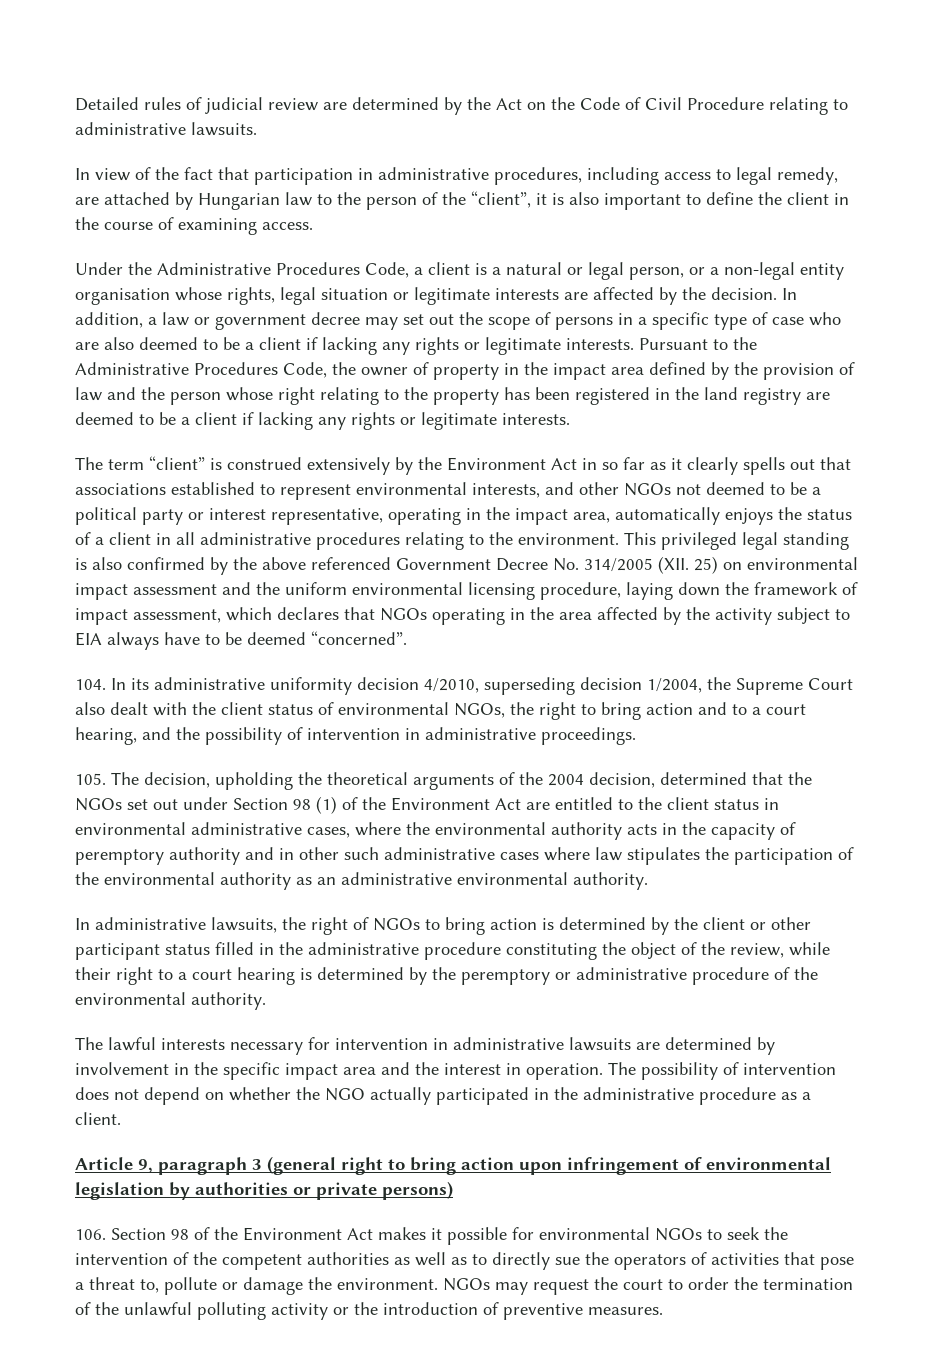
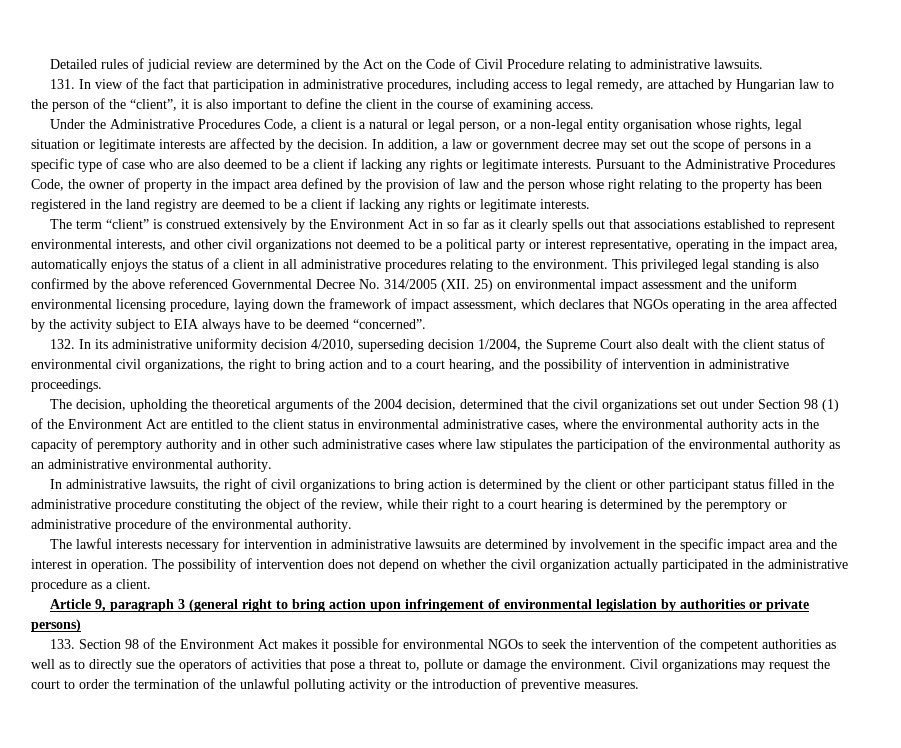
(257, 129) none -> [49,79,75,89] 131.
[624,483,671,496] NGOs -> [227,239,331,252] civil organizations
[396,558,491,570] Government -> [232,279,312,289] Governmental
[75,679,106,690] 104. -> [49,339,75,349] 132.
[454,703,505,718] NGOs, -> [116,359,224,372] civil organizations,
[75,773,106,785] 105. -> (102, 385) none
[75,798,122,811] NGOs -> [572,399,677,412] civil organizations
[373,918,420,931] NGOs -> [270,479,375,492] civil organizations
[325,1088,365,1101] NGO -> [511,559,610,572] civil organization
[75,1229,106,1240] 106. -> [49,639,75,649] 133.
[443,1278,490,1291] NGOs -> [630,659,737,672] Civil organizations

